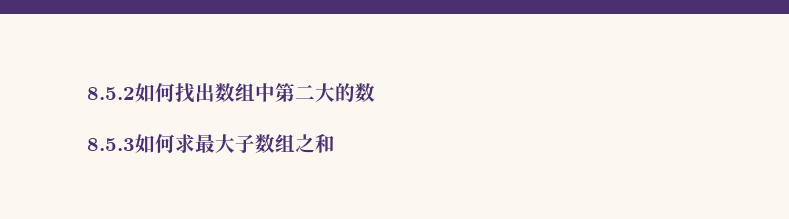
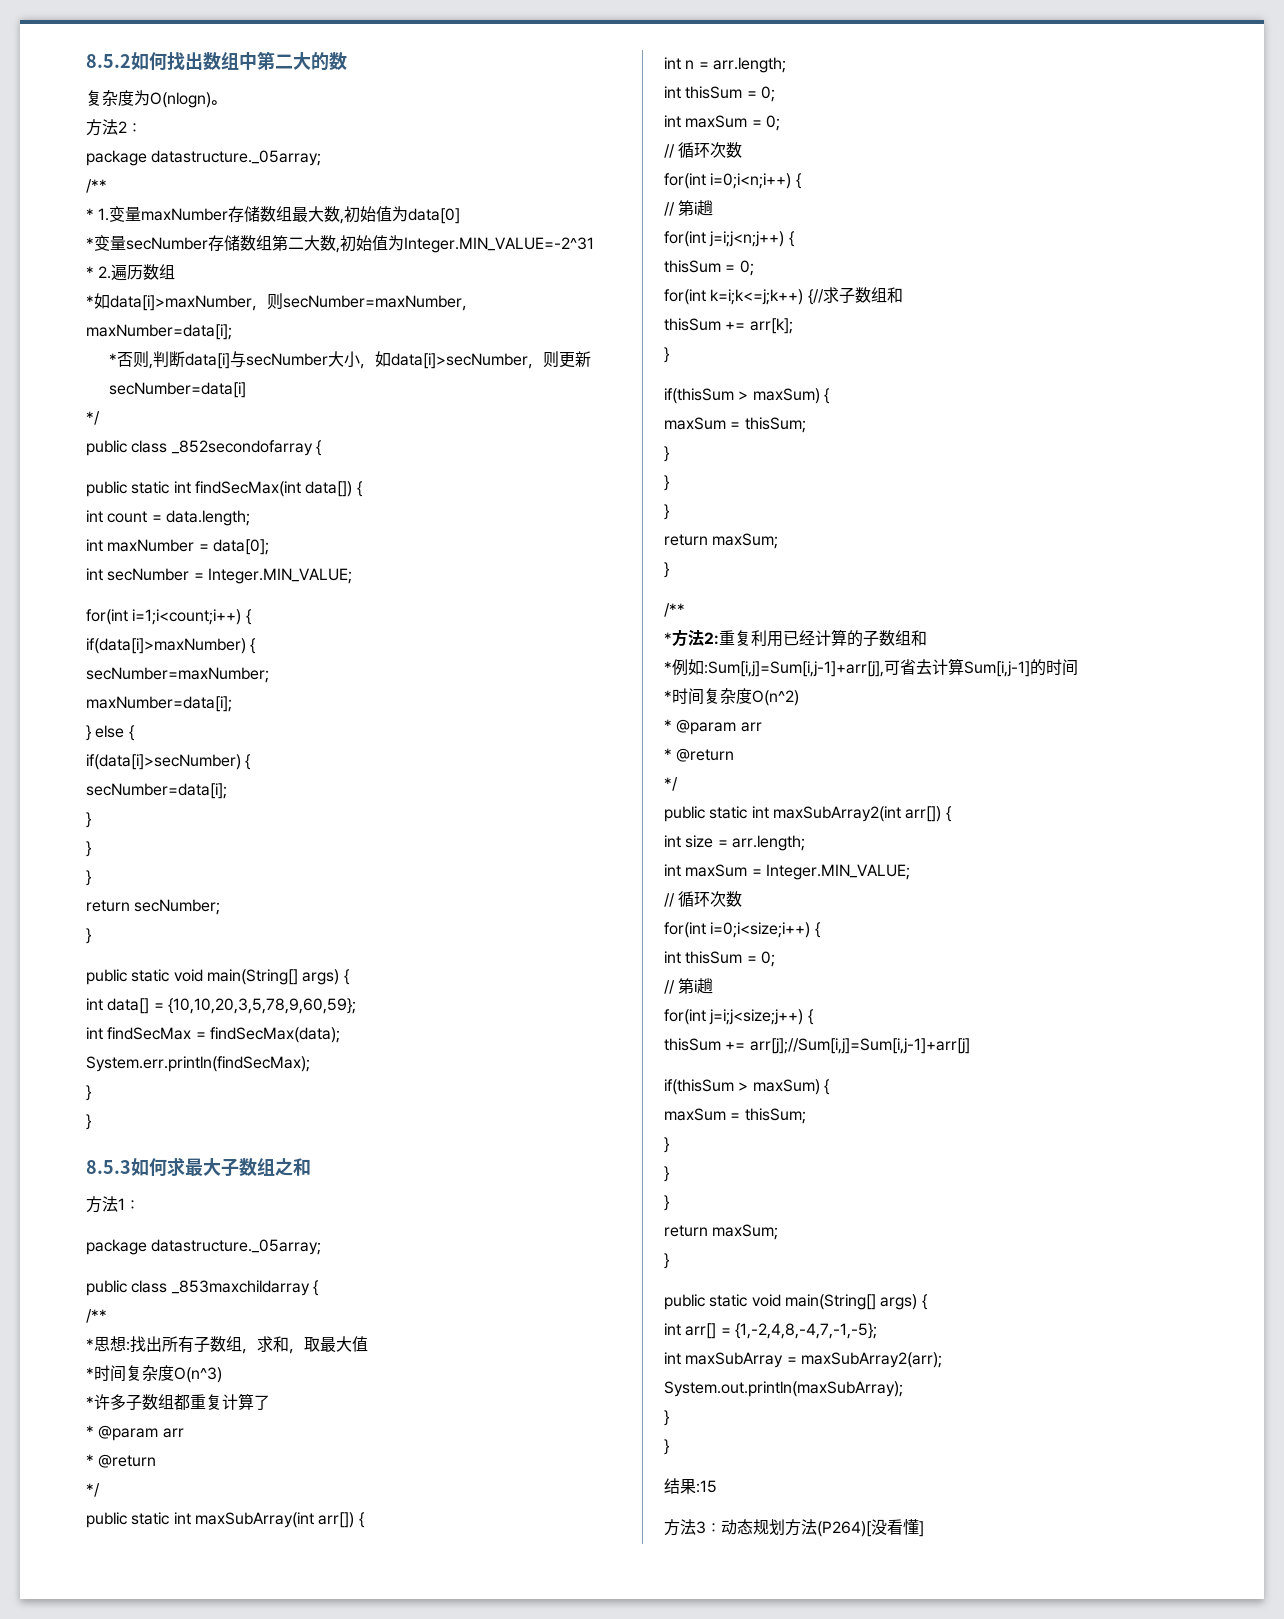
(375, 92) none -> [86,90,226,108] [86,119,142,136] [86,150,322,166] [86,179,107,193] [86,206,461,224] [86,235,594,253] [86,264,176,281] [86,293,477,311] [86,324,232,340] [108,351,591,369] [108,382,246,398] [86,411,100,425] [86,440,322,456] [86,481,363,497] [86,510,250,526] [86,539,269,555] [86,568,352,584] [86,609,252,625] [86,638,257,654] [86,667,269,683] [86,696,232,712] [86,725,135,741] [86,754,252,770] [86,783,227,799] [86,812,91,828] [86,841,91,857] [86,870,91,886] [86,899,221,915] [86,928,91,944] [86,969,350,985] [86,998,356,1014] [86,1027,340,1043] [86,1056,310,1072] [86,1085,91,1101] [86,1114,91,1130] // 复杂度为O(nlogn)。 // 方法2： // package datastructure._05array; // /** // * 1.变量maxNumber存储数组最大数,初始值为data[0] // *变量secNumber存储数组第二大数,初始值为Integer.MIN_VALUE=-2^31 // * 2.遍历数组 // *如data[i]>maxNumber，则secNumber=maxNumber，maxNumber=data[i]; // *否则,判断data[i]与secNumber大小，如data[i]>secNumber，则更新secNumber=data[i] // */ // public class _852secondofarray { // public static int findSecMax(int data[]) { // int count = data.length; // int maxNumber = data[0]; // int secNumber = Integer.MIN_VALUE; // for(int i=1;i<count;i++) { // if(data[i]>maxNumber) { // secNumber=maxNumber; // maxNumber=data[i]; // } else { // if(data[i]>secNumber) { // secNumber=data[i]; // } // } // } // return secNumber; // } // public static void main(String[] args) { // int data[] = {10,10,20,3,5,78,9,60,59}; // int findSecMax = findSecMax(data); // System.err.println(findSecMax); // } // }
(335, 143) none -> [86,1196,140,1213] [86,1239,322,1255] [86,1280,319,1296] [86,1309,107,1323] [86,1336,368,1354] [86,1365,222,1383] [86,1393,270,1411] [86,1425,184,1441] [86,1454,157,1468] [86,1483,100,1497] [86,1512,365,1528] [664,57,786,73] [664,86,775,102] [664,115,780,131] [664,142,743,158] [664,173,802,189] [664,200,714,216] [664,231,795,247] [664,260,754,276] [664,287,903,305] [664,318,793,334] [664,347,669,363] [664,388,830,404] [664,417,806,433] [664,446,669,462] [664,475,669,491] [664,504,669,520] [664,533,779,549] [664,562,669,578] [664,603,685,617] [664,629,927,647] [664,658,1078,677] [664,688,799,706] [664,719,762,735] [664,748,735,762] [664,777,678,791] [664,806,952,822] [664,835,805,851] [664,864,910,880] [664,891,743,907] [664,922,821,938] [664,951,775,967] [664,978,714,994] [664,1009,814,1025] [664,1038,970,1054] [664,1079,830,1095] [664,1108,806,1124] [664,1137,669,1153] [664,1166,669,1182] [664,1195,669,1211] [664,1224,779,1240] [664,1253,669,1269] [664,1294,928,1310] [664,1323,877,1339] [664,1352,942,1368] [664,1381,903,1397] [664,1410,669,1426] [664,1439,669,1455] [664,1478,717,1494] [664,1519,924,1537] // 方法1： // package datastructure._05array; // public class _853maxchildarray { // /** // *思想:找出所有子数组，求和，取最大值 // *时间复杂度O(n^3) // *许多子数组都重复计算了 // * @param arr // * @return // */ // public static int maxSubArray(int arr[]) { // int n = arr.length; // int thisSum = 0; // int maxSum = 0; // // 循环次数 // for(int i=0;i<n;i++) { // // 第i趟 // for(int j=i;j<n;j++) { // thisSum = 0; // for(int k=i;k<=j;k++) {//求子数组和 // thisSum += arr[k]; // } // if(thisSum > maxSum) { // maxSum = thisSum; // } // } // } // return maxSum; // } // /** // *方法2:重复利用已经计算的子数组和 // *例如:Sum[i,j]=Sum[i,j-1]+arr[j],可省去计算Sum[i,j-1]的时间 // *时间复杂度O(n^2) // * @param arr // * @return // */ // public static int maxSubArray2(int arr[]) { // int size = arr.length; // int maxSum = Integer.MIN_VALUE; // // 循环次数 // for(int i=0;i<size;i++) { // int thisSum = 0; // // 第i趟 // for(int j=i;j<size;j++) { // thisSum += arr[j];//Sum[i,j]=Sum[i,j-1]+arr[j] // if(thisSum > maxSum) { // maxSum = thisSum; // } // } // } // return maxSum; // } // public static void main(String[] args) { // int arr[] = {1,-2,4,8,-4,7,-1,-5}; // int maxSubArray = maxSubArray2(arr); // System.out.println(maxSubArray); // } // } // 结果:15 // 方法3：动态规划方法(P264)[没看懂]

